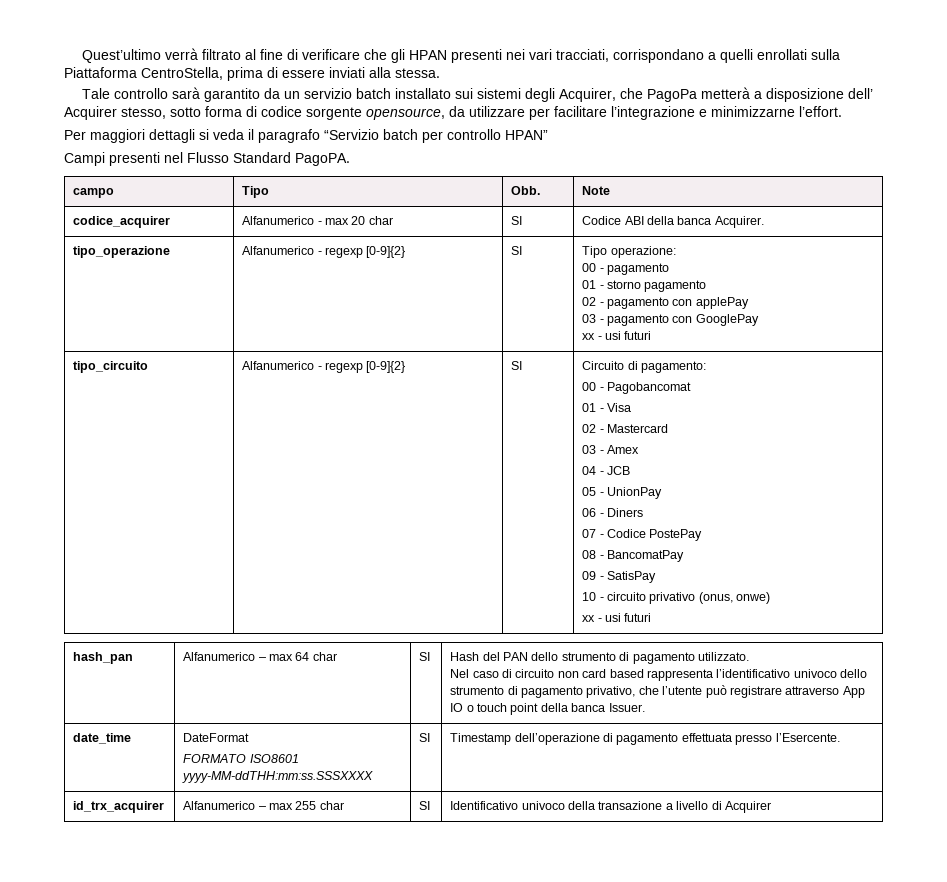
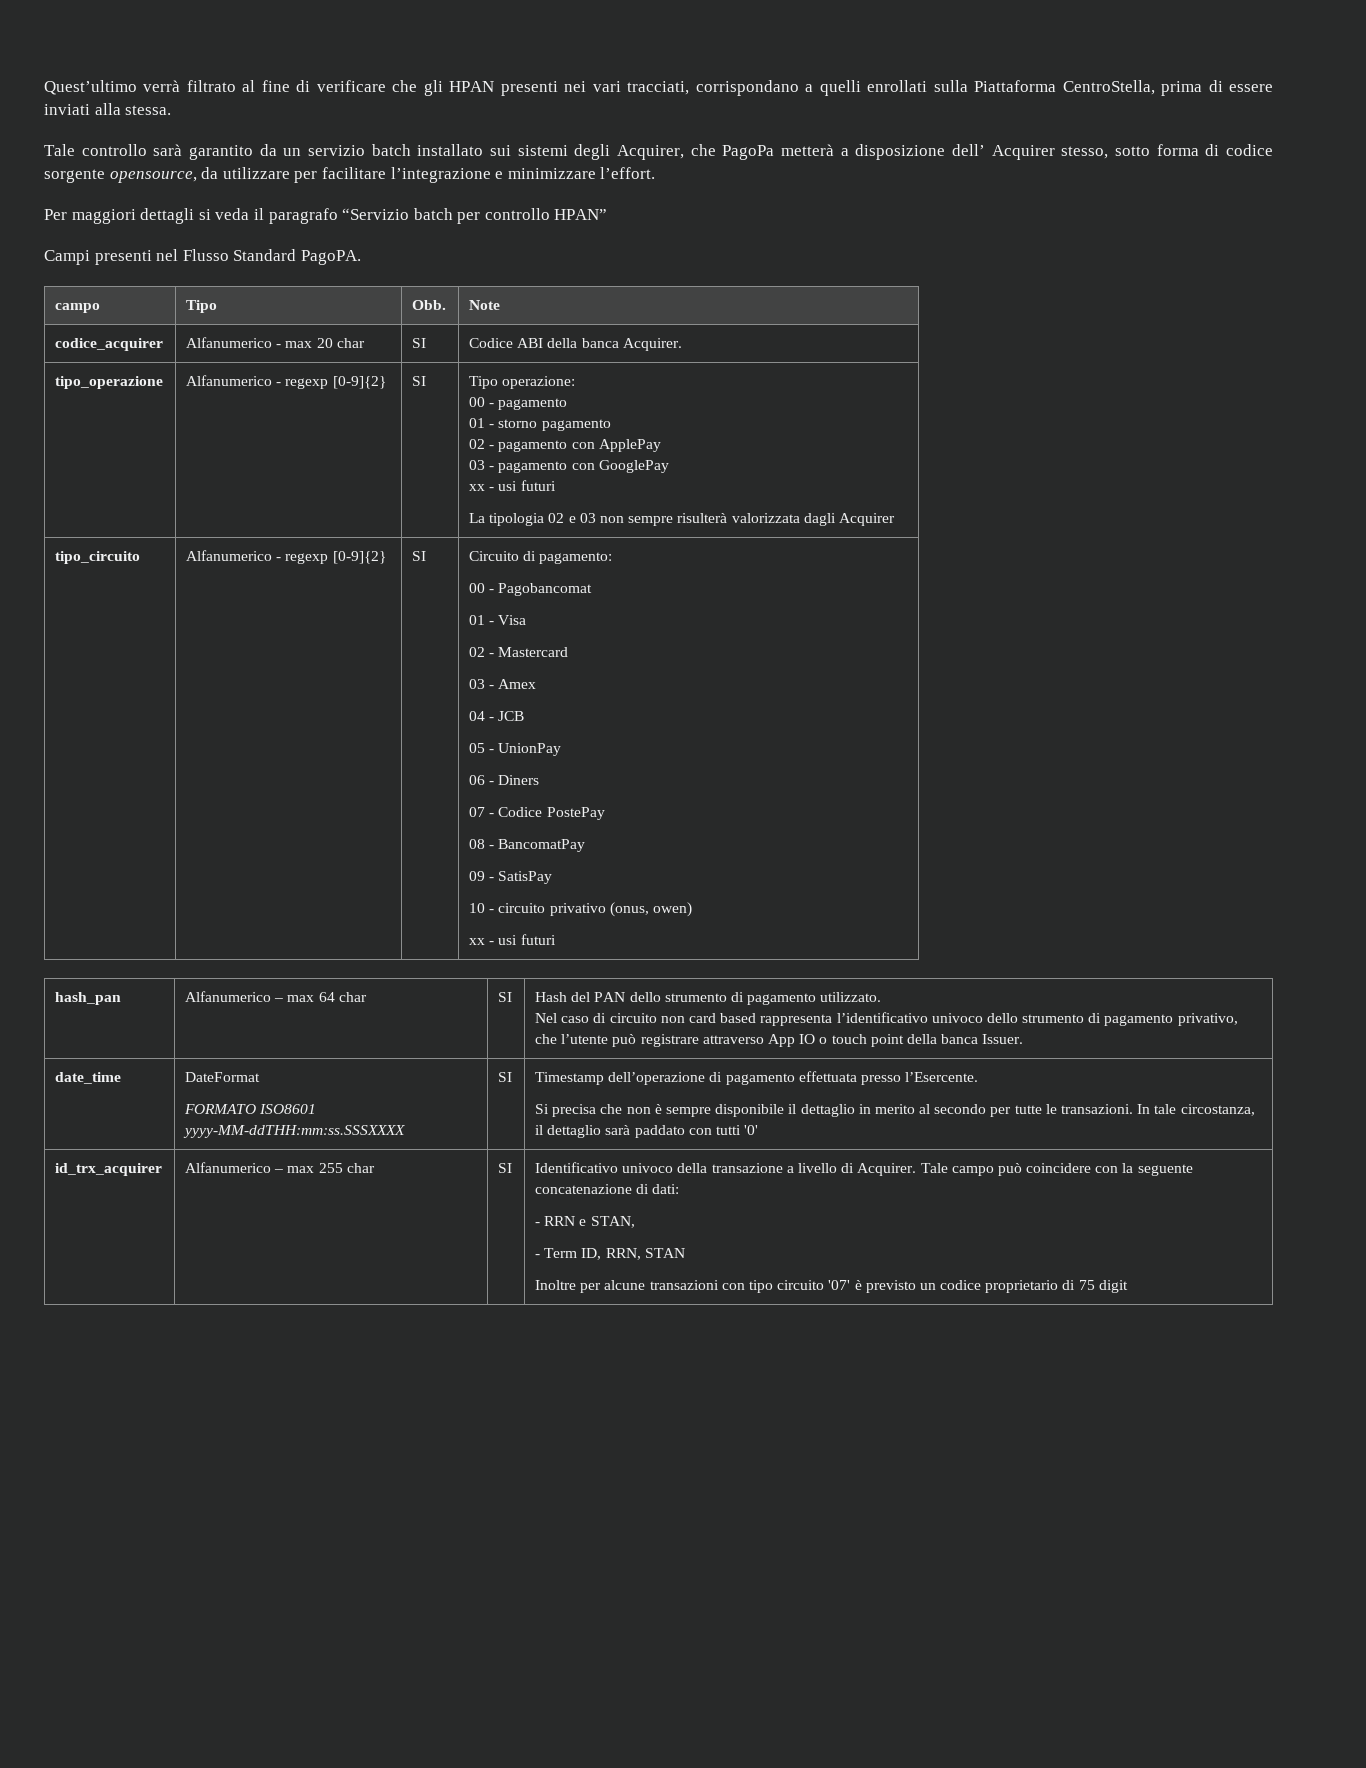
[711,106,795,117] minimizzarne -> [507,168,596,179] minimizzare
[695,297,749,309] applePay -> [598,439,661,452] ApplePay
(652, 335) none -> [469,513,895,526] // La tipologia 02 e 03 non sempre risulterà valorizzata dagli Acquirer
[736,592,771,604] onwe) -> [652,902,692,917] owen)
(840, 737) none -> [535,1104,1255,1117] [535,1125,759,1138] // Si precisa che non è sempre disponibile il dettaglio in merito al secondo per tutte le transazioni. In tale circostanza, il dettaglio sarà paddato con tutti '0'
[724,801,771,813] Acquirer -> [857,1163,1193,1176] [535,1184,680,1194] [535,1216,635,1228] [535,1248,685,1260] [535,1280,1128,1293] Acquirer. Tale campo può coincidere con la seguente concatenazione di dati: // - RRN e STAN, // - Term ID, RRN, STAN // Inoltre per alcune transazioni con tipo circuito '07' è previsto un codice proprietario di 75 digit

